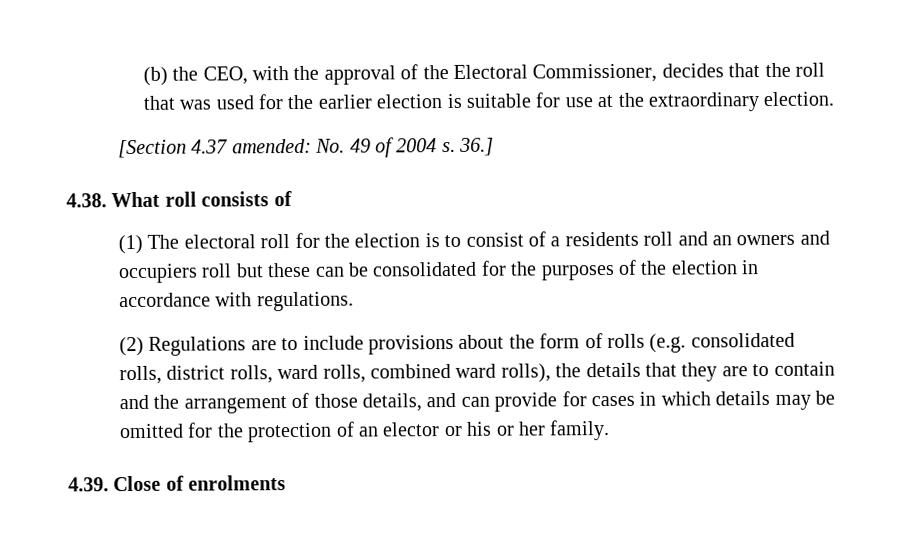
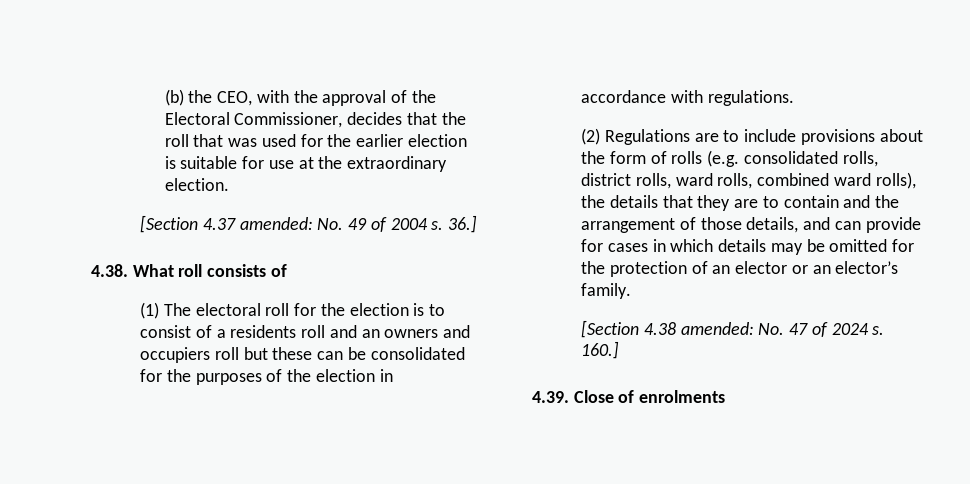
[466,420,611,441] his or her family. -> [812,261,899,274] [581,283,632,299] [581,320,885,338] [581,341,620,359] an elector’s family. // [Section 4.38 amended: No. 47 of 2024 s. 160.]

